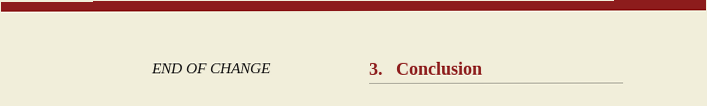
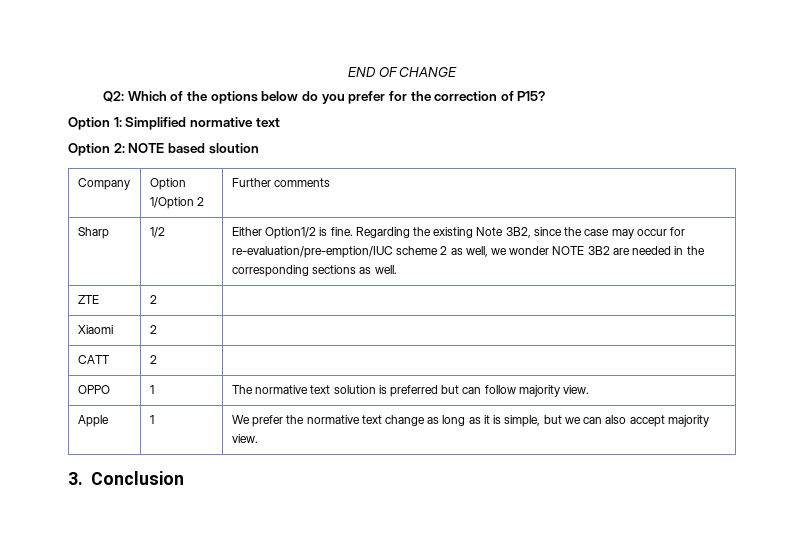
(273, 68) none -> [103,91,546,104] [68,117,280,130] [68,143,259,156] [77,178,130,190] [149,178,186,190] [149,197,205,209] [231,178,331,187] [77,227,109,239] [149,227,165,238] [231,227,686,239] [231,246,705,258] [231,265,397,277] [77,295,99,304] [149,295,157,304] [77,325,113,334] [149,325,157,334] [77,355,110,364] [149,355,157,364] [77,385,110,394] [149,385,154,394] [231,385,590,397] [77,415,109,427] [149,415,154,424] [231,415,709,427] [231,434,258,443] // Q2: Which of the options below do you prefer for the correction of P15? // Option 1: Simplified normative text // Option 2: NOTE based sloution // Company | Option 1/Option 2 | Further comments // Sharp | 1/2 | Either Option1/2 is fine. Regarding the existing Note 3B2, since the case may occur for re-evaluation/pre-emption/IUC scheme 2 as well, we wonder NOTE 3B2 are needed in the corresponding sections as well. // ZTE | 2 | // Xiaomi | 2 | // CATT | 2 | // OPPO | 1 | The normative text solution is preferred but can follow majority view. // Apple | 1 | We prefer the normative text change as long as it is simple, but we can also accept majority view.

